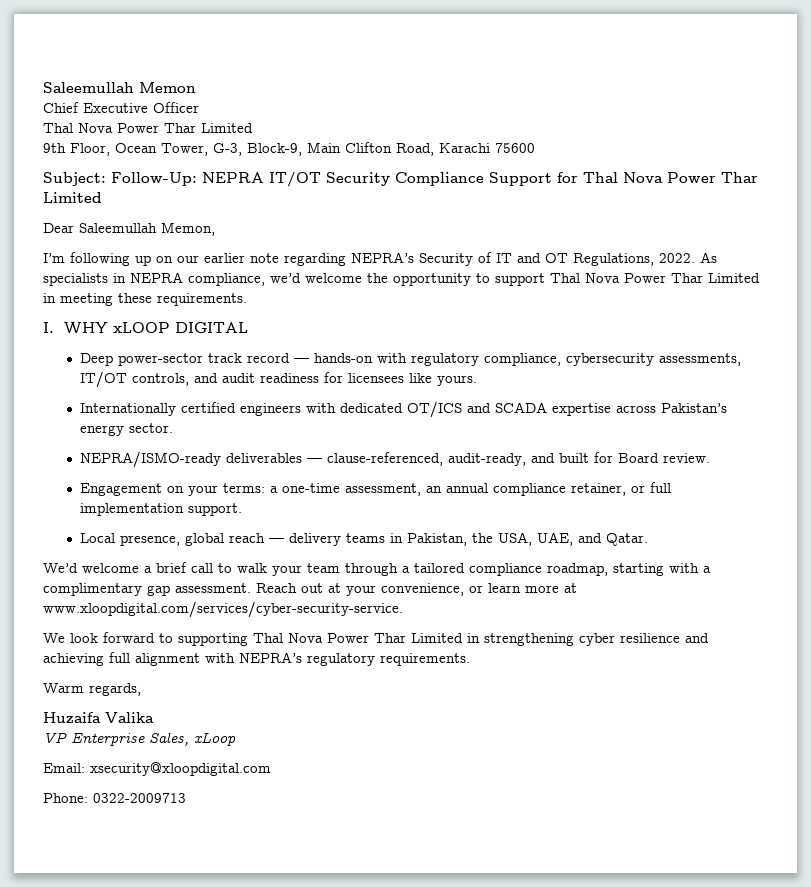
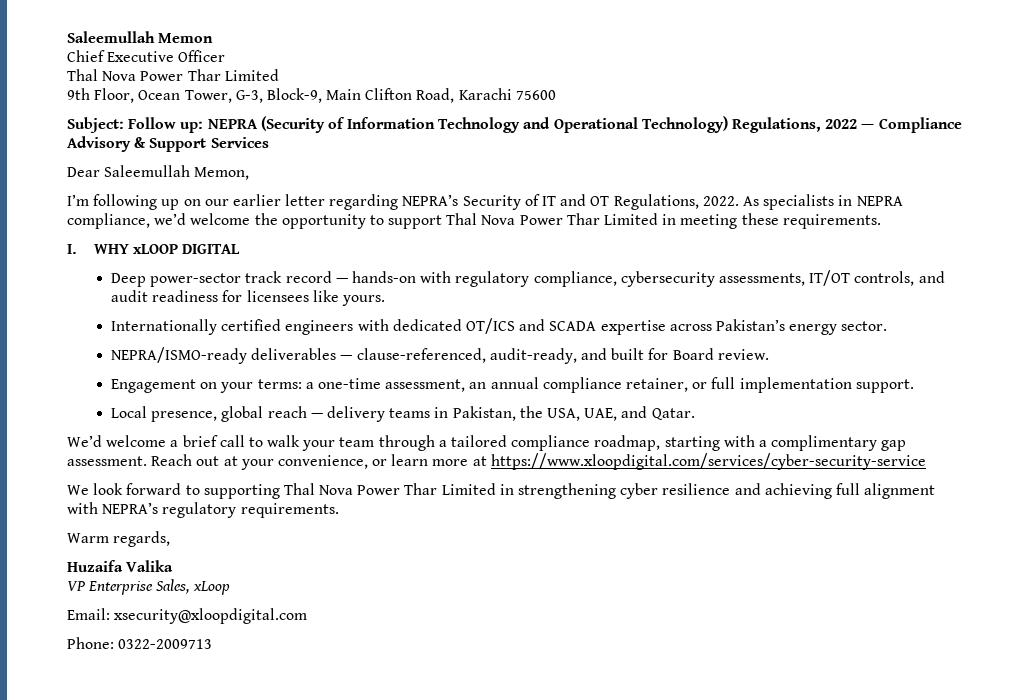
[111,172,758,187] [43,192,102,203] Follow-Up: NEPRA IT/OT Security Compliance Support for Thal Nova Power Thar Limited -> [128,116,962,133] [67,136,269,152] Follow up: NEPRA (Security of Information Technology and Operational Technology) Regulations, 2022 — Compliance Advisory & Support Services
[250,253,279,263] note -> [285,194,326,206] letter
[43,601,403,618] www.xloopdigital.com/services/cyber-security-service. -> [490,453,926,470] https://www.xloopdigital.com/services/cyber-security-service

